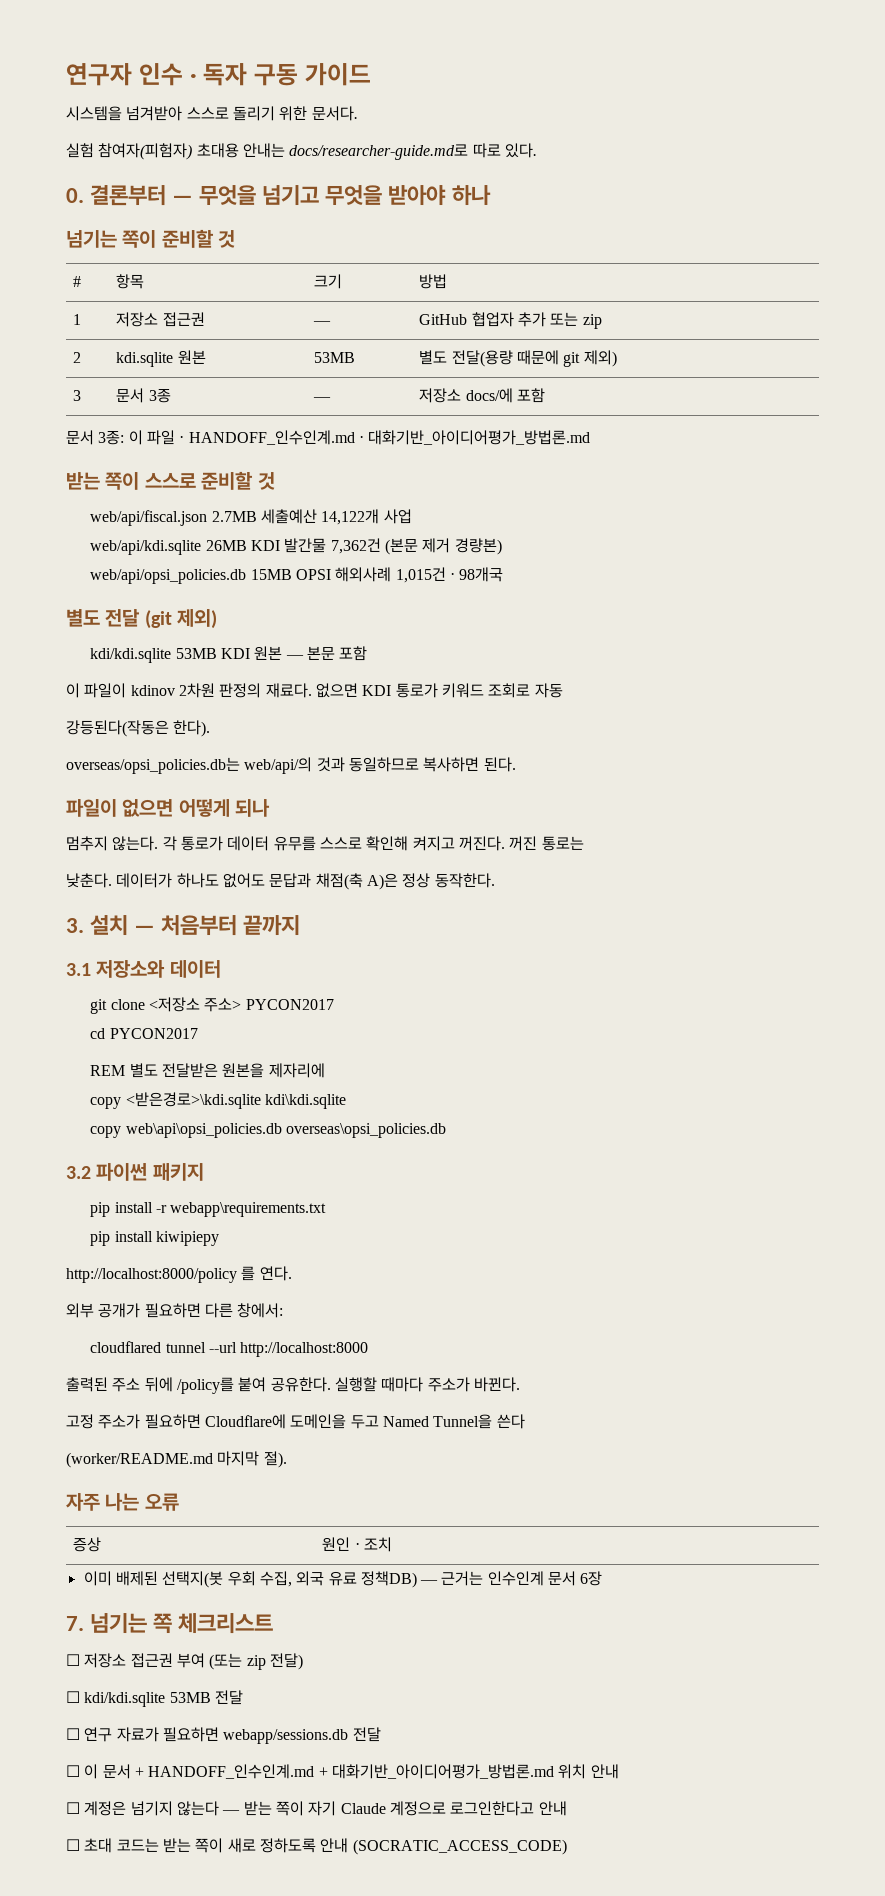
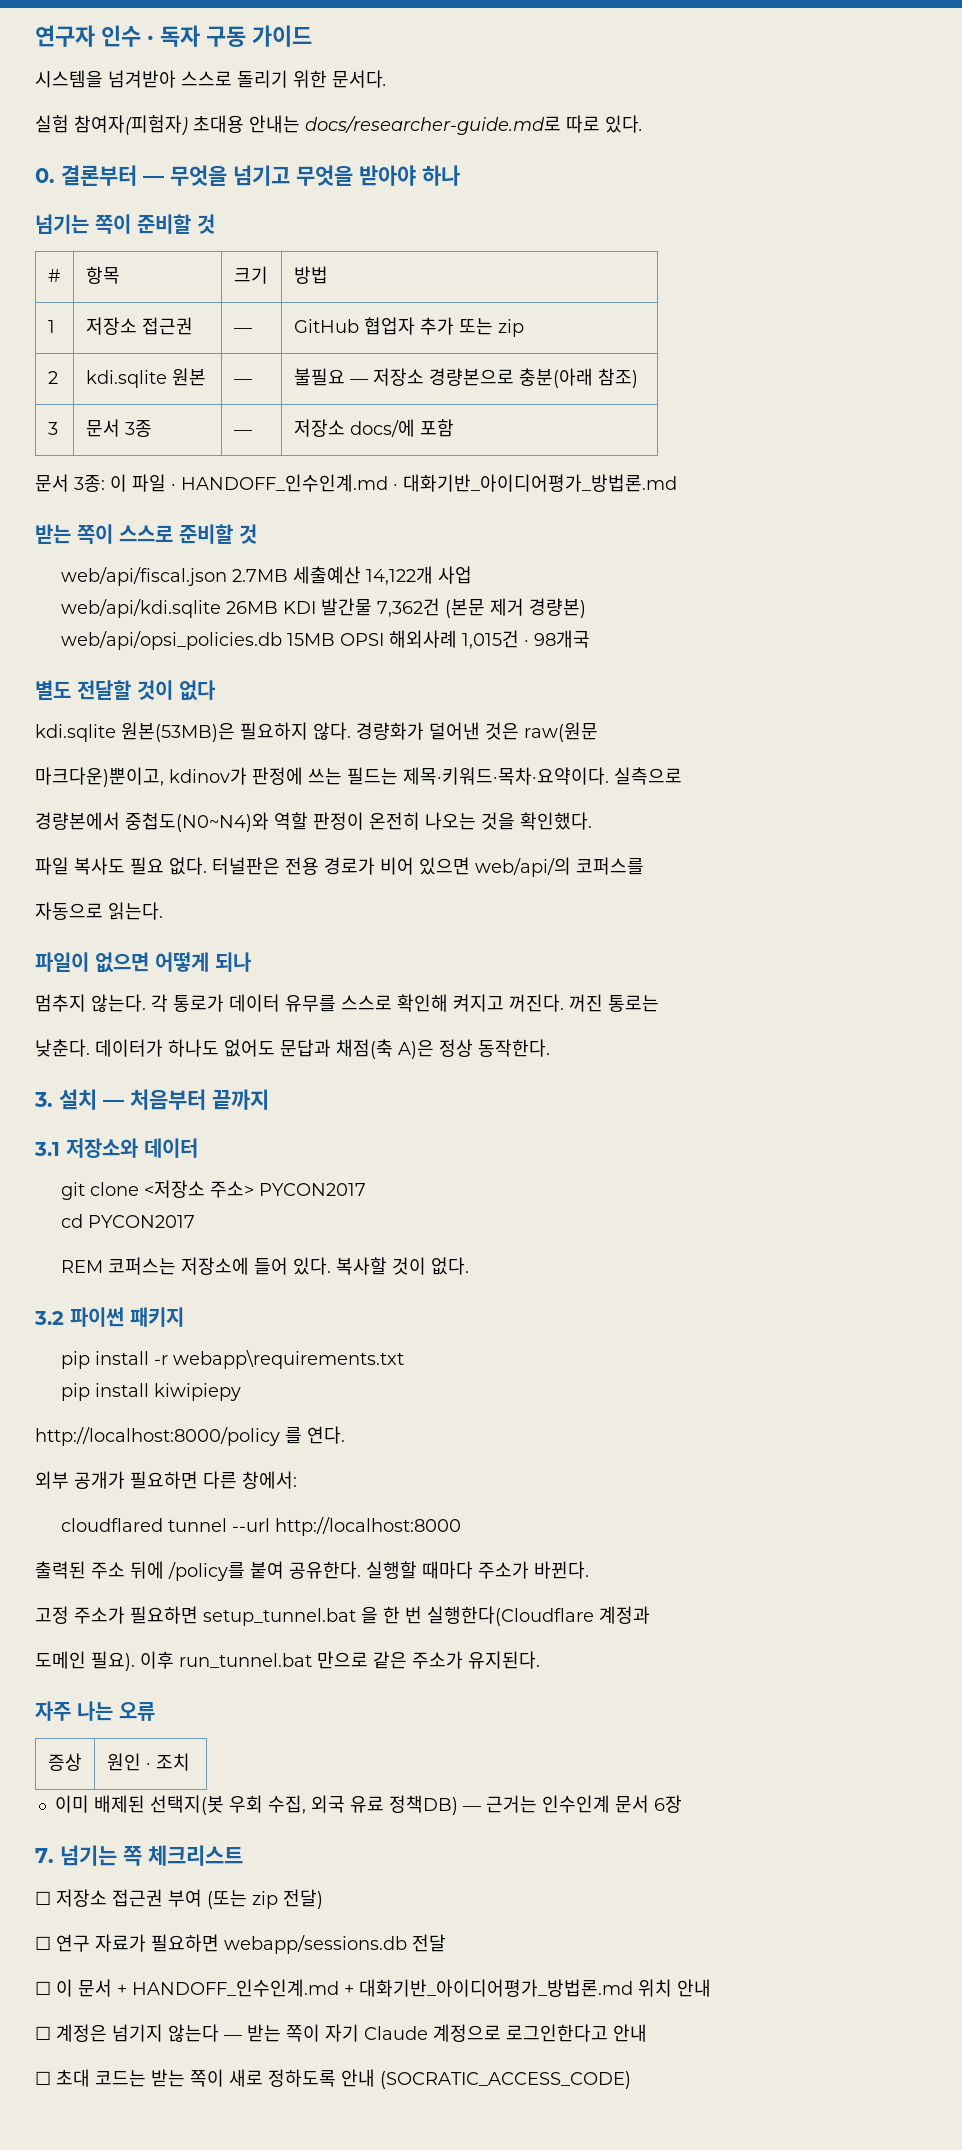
[314,352,356,363] [419,350,617,367] 53MB | 별도 전달(용량 때문에 git 제외) -> [233,379,252,384] [293,368,638,388] — | 불필요 — 저장소 경량본으로 충분(아래 참조)
[105,609,218,629] [90,646,368,663] [66,683,563,698] [66,720,211,737] [66,757,516,774] 전달 (git 제외) // kdi/kdi.sqlite 53MB KDI 원본 — 본문 포함 // 이 파일이 kdinov 2차원 판정의 재료다. 없으면 KDI 통로가 키워드 조회로 자동 // 강등된다(작동은 한다). // overseas/opsi_policies.db는 web/api/의 것과 동일하므로 복사하면 된다. -> [77,680,215,701] [35,722,598,742] [35,767,682,787] [35,812,592,832] [35,857,644,877] [35,902,163,920] 전달할 것이 없다 // kdi.sqlite 원본(53MB)은 필요하지 않다. 경량화가 덜어낸 것은 raw(원문 // 마크다운)뿐이고, kdinov가 판정에 쓰는 필드는 제목·키워드·목차·요약이다. 실측으로 // 경량본에서 중첩도(N0~N4)와 역할 판정이 온전히 나오는 것을 확인했다. // 파일 복사도 필요 없다. 터널판은 전용 경로가 비어 있으면 web/api/의 코퍼스를 // 자동으로 읽는다.
[129,1063,325,1078] [90,1092,347,1109] [90,1123,447,1138] 별도 전달받은 원본을 제자리에 // copy <받은경로>\kdi.sqlite kdi\kdi.sqlite // copy web\api\opsi_policies.db overseas\opsi_policies.db -> [108,1257,470,1275] 코퍼스는 저장소에 들어 있다. 복사할 것이 없다.
[204,1414,525,1429] [66,1451,287,1468] Cloudflare에 도메인을 두고 Named Tunnel을 쓴다 // (worker/README.md 마지막 절). -> [203,1606,650,1626] [35,1651,540,1671] setup_tunnel.bat 을 한 번 실행한다(Cloudflare 계정과 // 도메인 필요). 이후 run_tunnel.bat 만으로 같은 주소가 유지된다.
[66,1690,243,1707] // ☐ kdi/kdi.sqlite 53MB 전달 -> (323, 1899) none

